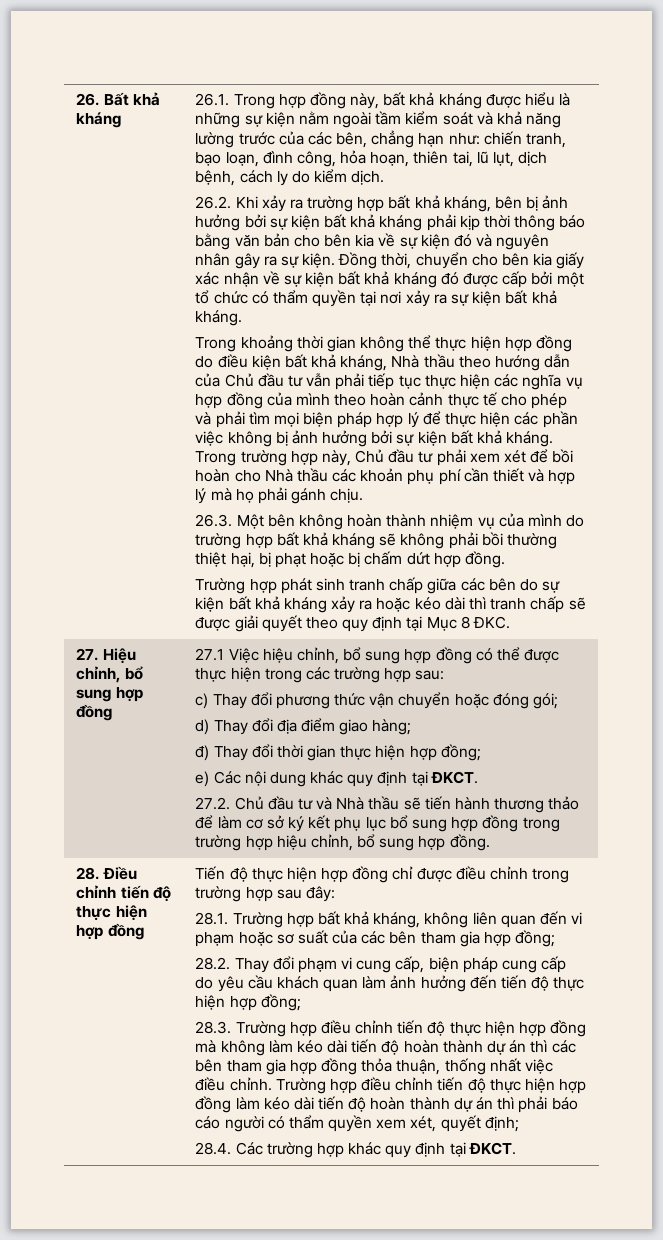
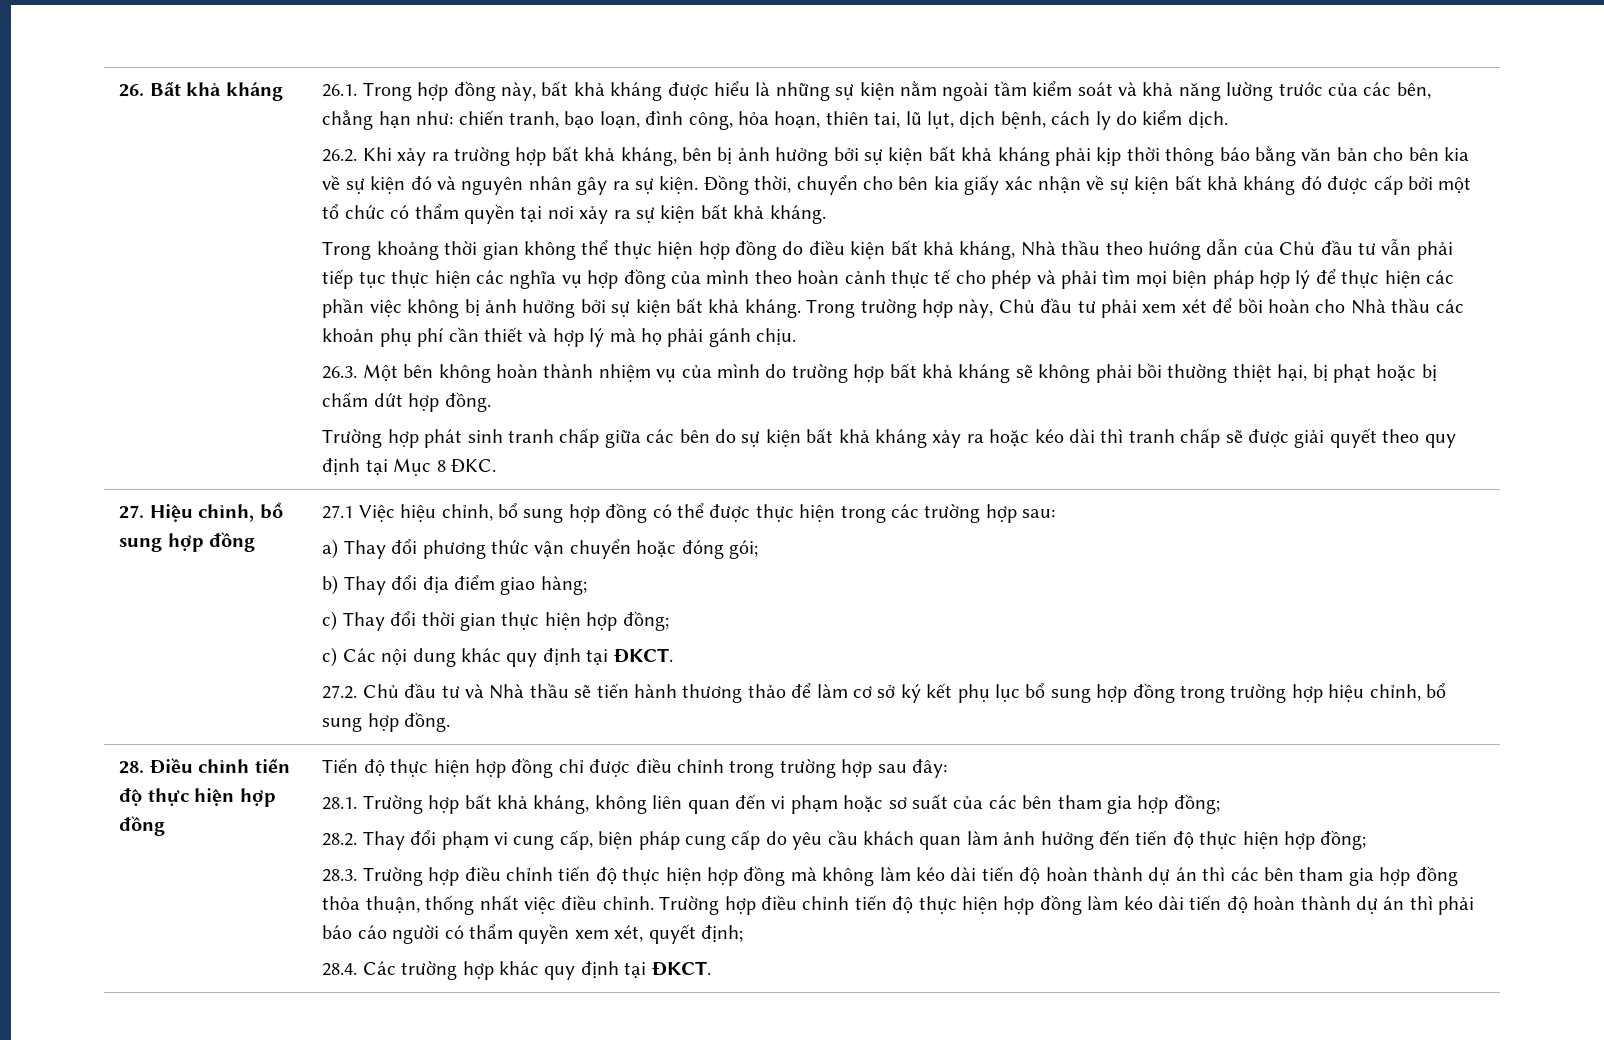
[195,693,209,709] c) -> [322,539,339,559] a)
[195,719,210,735] d) -> [322,575,339,595] b)
[195,745,210,761] đ) -> [322,611,338,631] c)
[195,771,210,787] e) -> [322,647,338,667] c)

